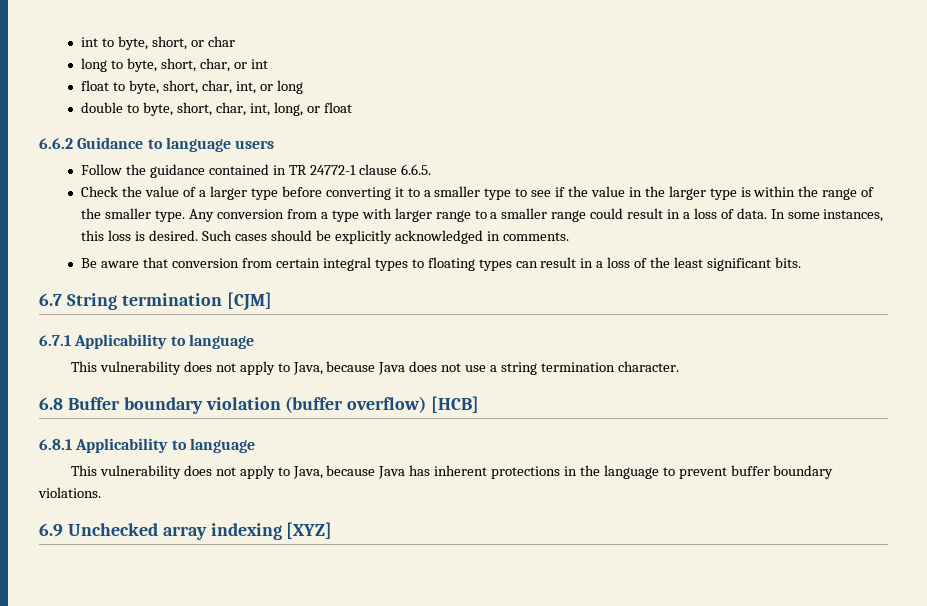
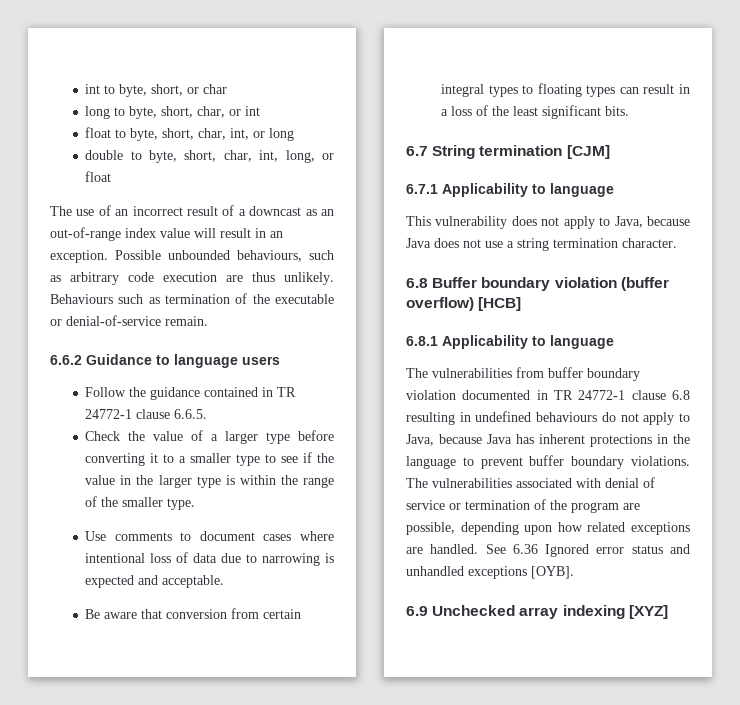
(352, 107) none -> [50,205,334,216] [50,227,283,241] [50,250,334,263] [50,272,334,285] [50,293,334,304] [50,315,208,326] // The use of an incorrect result of a downcast as an out-of-range index value will result in an exception. Possible unbounded behaviours, such as arbitrary code execution are thus unlikely. Behaviours such as termination of the executable or denial-of-service remain.
[189,208,884,222] [81,230,569,244] Any conversion from a type with larger range to a smaller range could result in a loss of data. In some instances, this loss is desired. Such cases should be explicitly acknowledged in comments. -> [85,531,334,541] [85,552,334,566] [85,575,225,588] // Use comments to document cases where intentional loss of data due to narrowing is expected and acceptable.
[71,465,212,479] This vulnerability does -> [406,367,640,381] [406,390,690,400] [406,411,616,425] The vulnerabilities from buffer boundary violation documented in TR 24772-1 clause 6.8 resulting in undefined behaviours do
(101, 492) none -> [406,477,655,488] [406,499,640,513] [406,522,690,535] [406,544,690,557] [406,566,574,579] The vulnerabilities associated with denial of service or termination of the program are possible, depending upon how related exceptions are handled. See 6.36 Ignored error status and unhandled exceptions [OYB].

